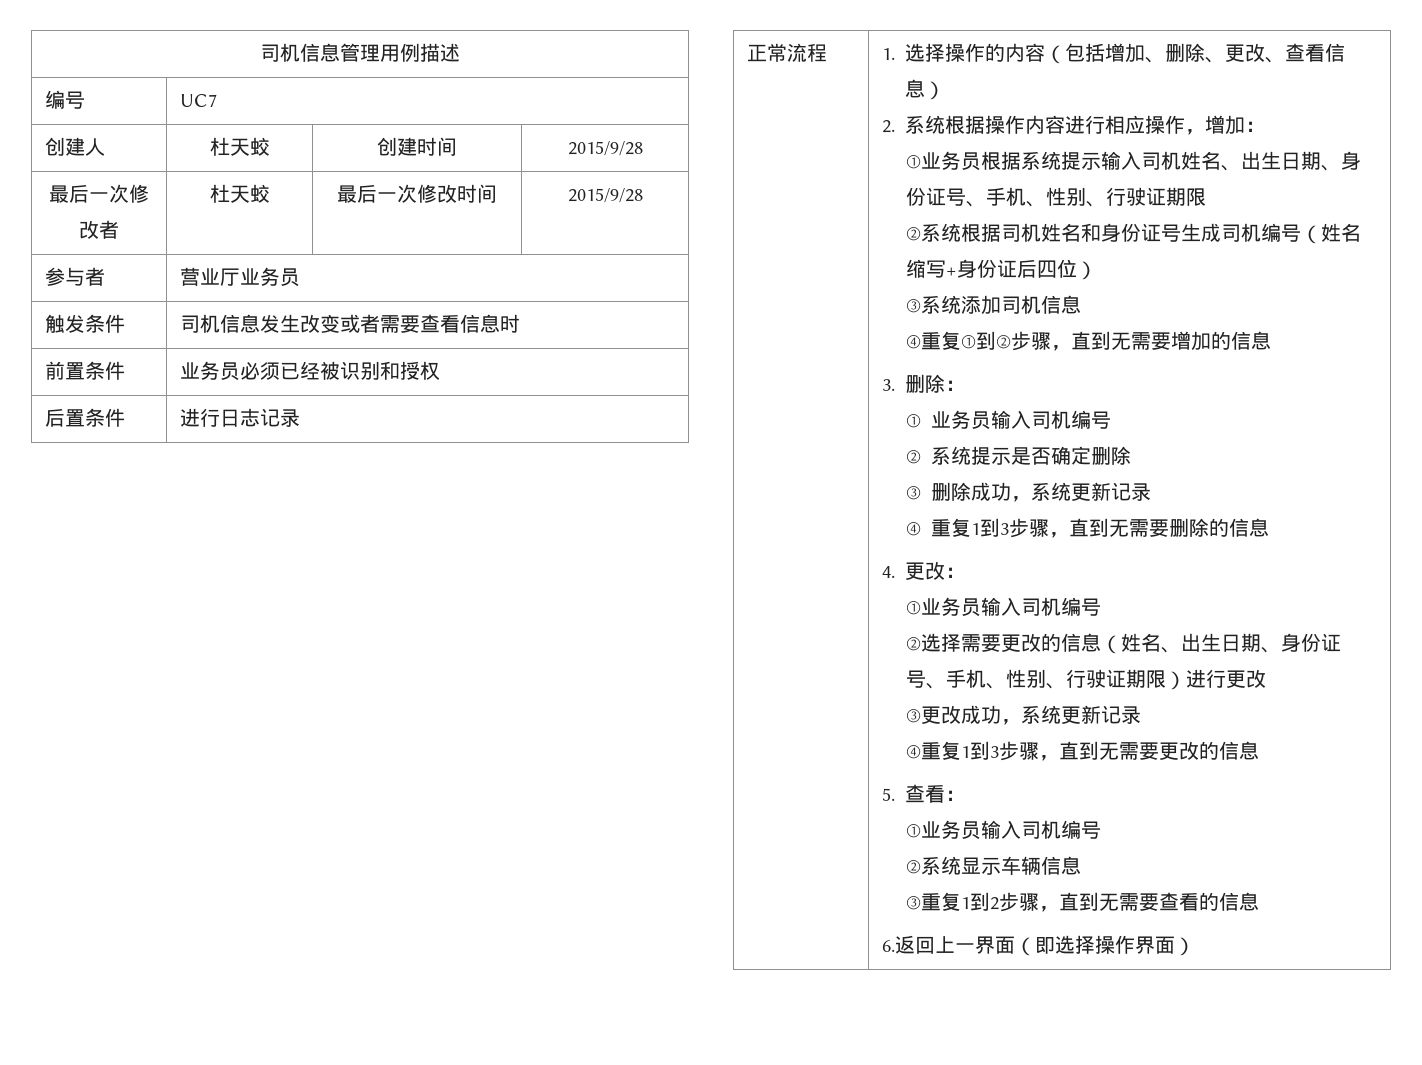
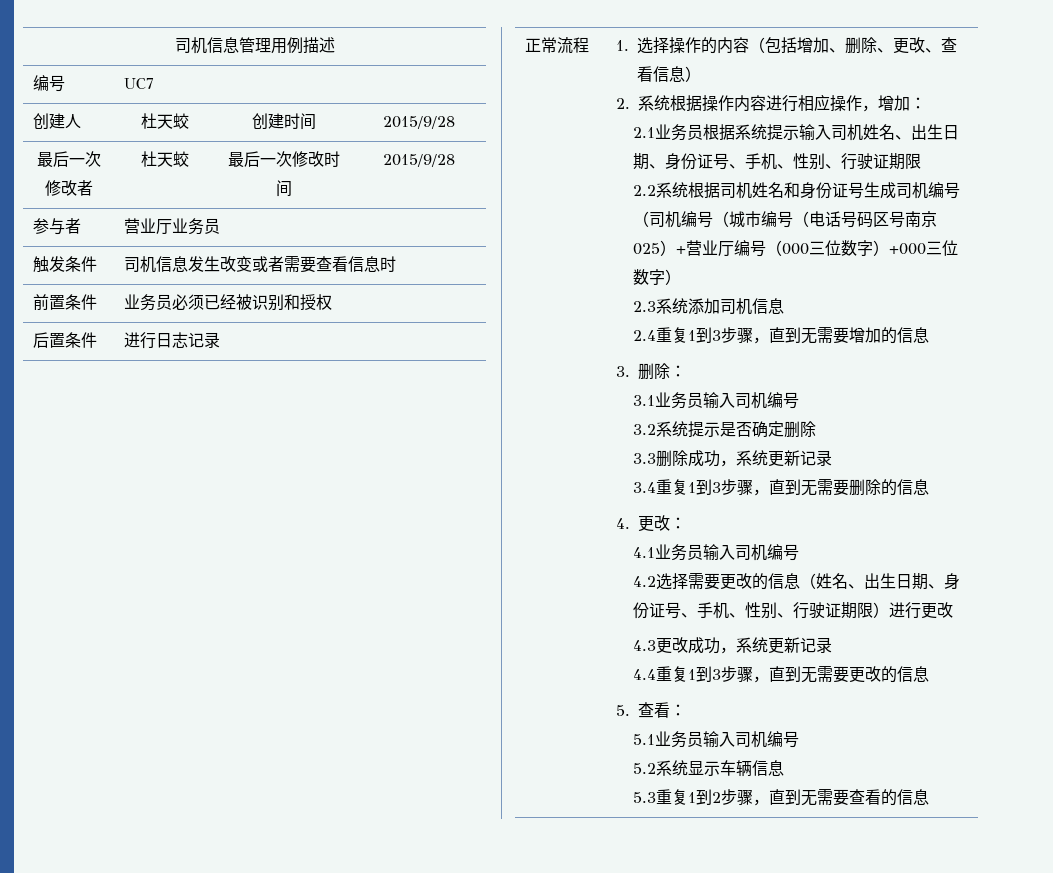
[906,155,922,169] ① -> [632,127,655,138] 2.1
[906,227,922,241] ② -> [632,185,656,196] 2.2
[1321,223,1362,242] [906,259,1098,280] [906,299,922,313] 姓名缩写+身份证后四位） // ③ -> [648,211,937,228] [632,240,958,257] [632,269,681,285] [632,301,656,312] 司机编号（城市编号（电话号码区号南京025）+营业厅编号（000三位数字）+000三位数字） // 2.3
[906,331,1012,350] ④重复①到② -> [632,327,721,343] 2.4重复1到3
[906,410,1112,430] [906,450,922,464] ①业务员输入司机编号 // ② -> [632,392,799,409] [632,424,656,435] 3.1业务员输入司机编号 // 3.2
[906,486,922,500] ③ -> [632,453,656,464] 3.3
[906,522,922,536] ④ -> [632,482,656,493] 3.4
[906,597,1102,617] [906,637,922,651] ①业务员输入司机编号 // ② -> [632,544,799,561] [632,576,656,587] 4.1业务员输入司机编号 // 4.2
[906,709,922,723] ③ -> [632,640,656,651] 4.3
[906,745,922,759] ④ -> [632,669,656,680] 4.4
[906,820,1102,840] [906,860,922,874] ①业务员输入司机编号 // ② -> [632,731,799,748] [632,763,656,774] 5.1业务员输入司机编号 // 5.2
[906,896,922,910] ③ -> [632,792,656,803] 5.3
[882,935,1196,956] // 6.返回上一界面（即选择操作界面） -> (929, 797) none

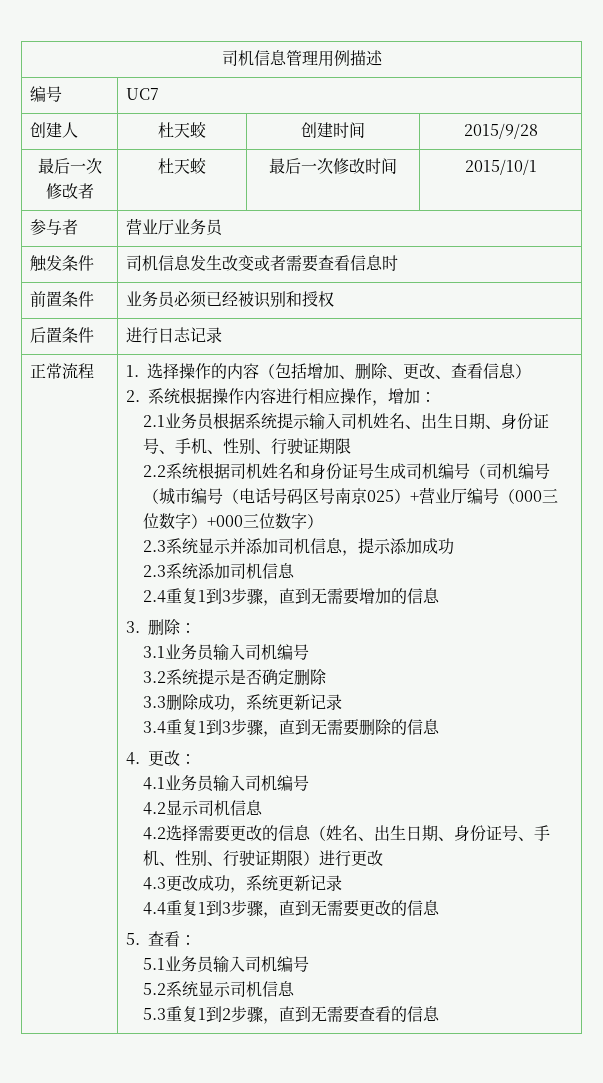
[383,154,455,167] 2015/9/28 -> [464,159,537,175] 2015/10/1
(681, 277) none -> [143,537,455,556] // 2.3系统显示并添加司机信息，提示添加成功
(799, 552) none -> [143,800,264,816] // 4.2显示司机信息
[719,760,752,777] 车辆 -> [230,981,263,997] 司机

